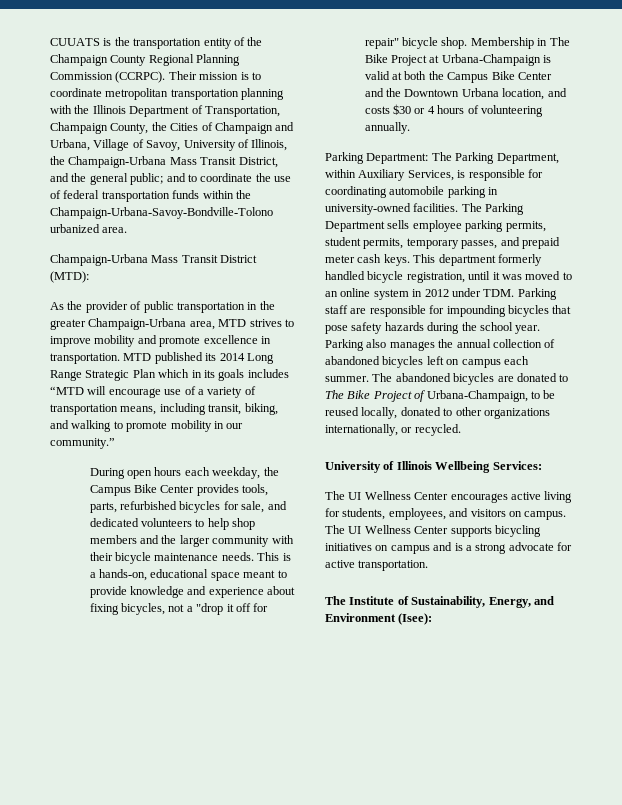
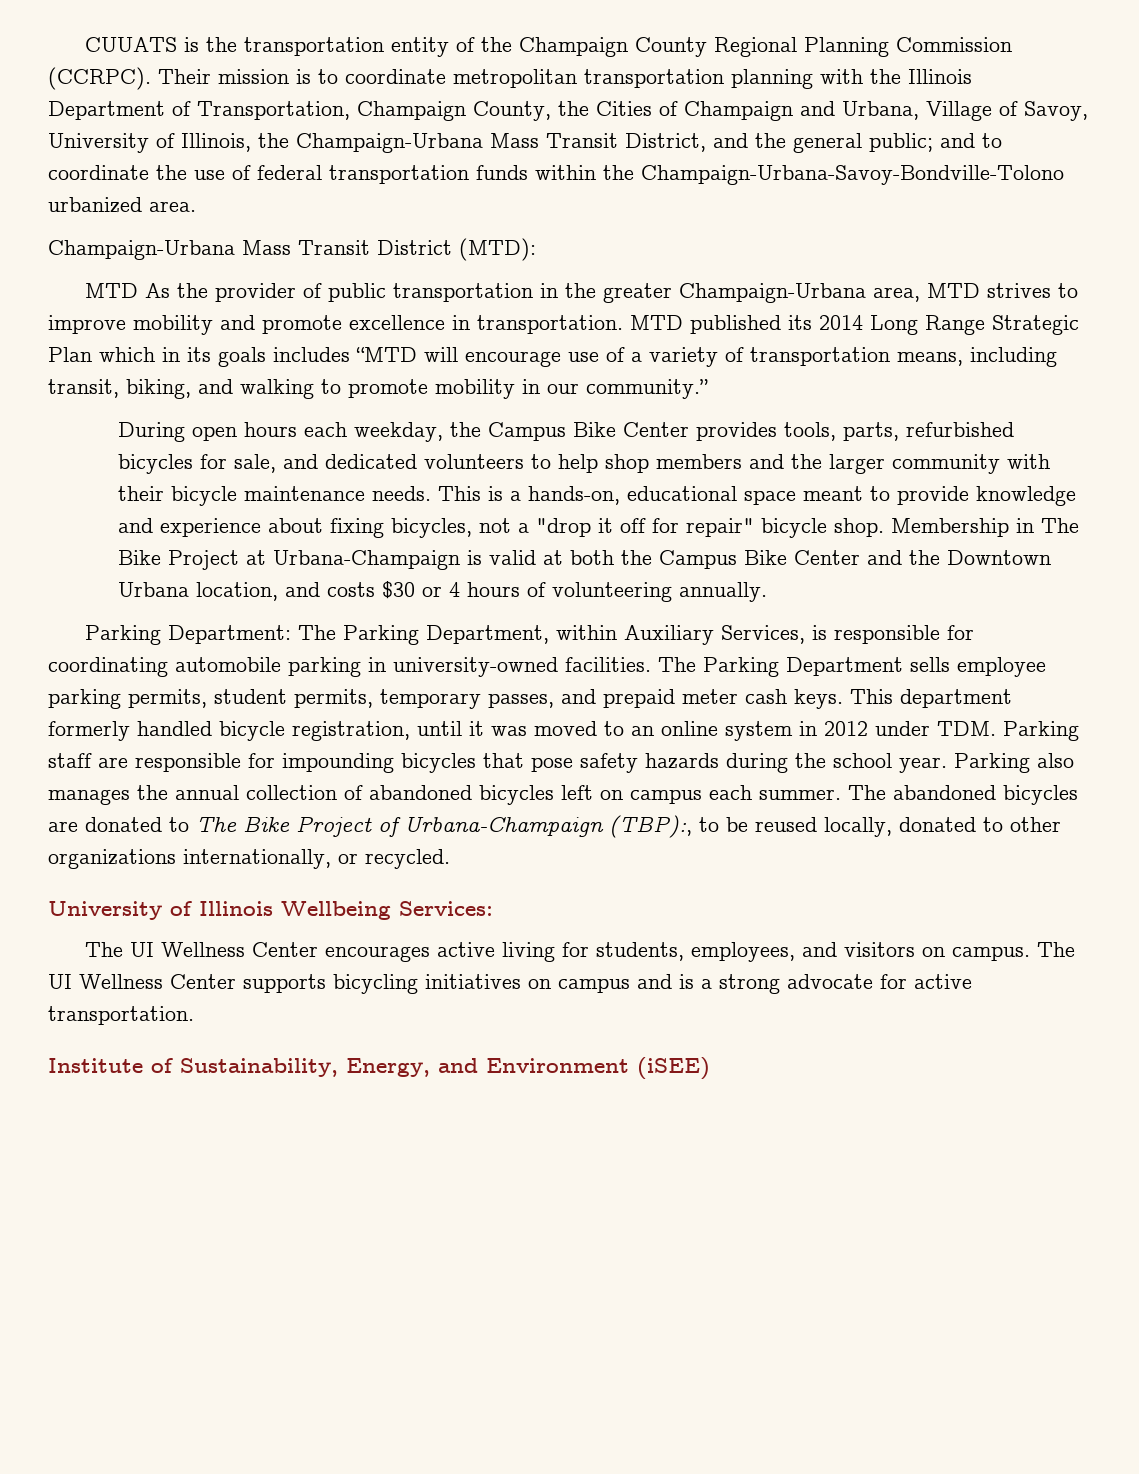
(89, 277) none -> [84,283,138,298] MTD
[426,390,528,402] Urbana-Champaign, -> [404,815,692,838] Urbana-Champaign (TBP):,
[325,596,346,605] The -> (194, 1015) none
[398,613,433,625] (Isee): -> [637,1057,710,1080] (iSEE)

